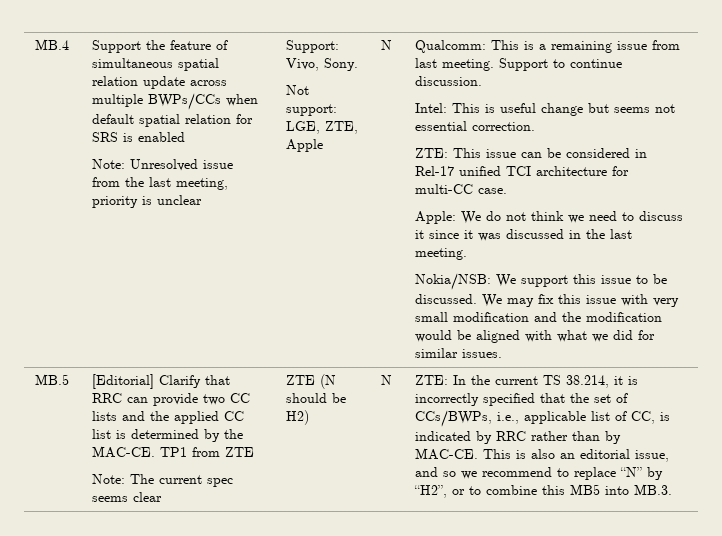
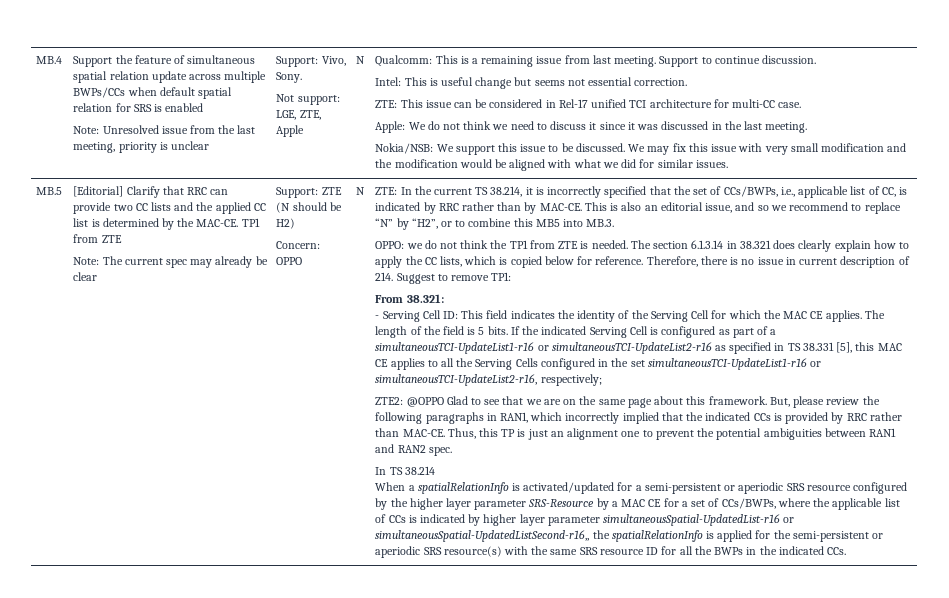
[92,496,129,502] seems -> [190,256,268,268] may already be
(163, 497) none -> [276,187,319,198] Support:
(310, 417) none -> [276,241,321,249] [276,257,303,265] // Concern: OPPO
(673, 489) none -> [375,240,910,252] [375,256,910,268] [375,272,512,284] [375,294,444,303] [375,310,885,322] [375,326,777,338] [375,342,902,354] [375,358,822,370] [375,374,602,386] [375,396,880,408] [375,412,902,424] [375,428,897,440] [375,444,452,456] [375,466,435,475] [375,482,908,494] [375,498,900,510] [375,514,795,526] [375,530,884,542] [375,546,847,558] // OPPO: we do not think the TP1 from ZTE is needed. The section 6.1.3.14 in 38.321 does clearly explain how to apply the CC lists, which is copied below for reference. Therefore, there is no issue in current description of 214. Suggest to remove TP1: // From 38.321: // - Serving Cell ID: This field indicates the identity of the Serving Cell for which the MAC CE applies. The length of the field is 5 bits. If the indicated Serving Cell is configured as part of a simultaneousTCI-UpdateList1-r16 or simultaneousTCI-UpdateList2-r16 as specified in TS 38.331 [5], this MAC CE applies to all the Serving Cells configured in the set simultaneousTCI-UpdateList1-r16 or simultaneousTCI-UpdateList2-r16, respectively; // ZTE2: @OPPO Glad to see that we are on the same page about this framework. But, please review the following paragraphs in RAN1, which incorrectly implied that the indicated CCs is provided by RRC rather than MAC-CE. Thus, this TP is just an alignment one to prevent the potential ambiguities between RAN1 and RAN2 spec. // In TS 38.214 // When a spatialRelationInfo is activated/updated for a semi-persistent or aperiodic SRS resource configured by the higher layer parameter SRS-Resource by a MAC CE for a set of CCs/BWPs, where the applicable list of CCs is indicated by higher layer parameter simultaneousSpatial-UpdatedList-r16 or simultaneousSpatial-UpdatedListSecond-r16,, the spatialRelationInfo is applied for the semi-persistent or aperiodic SRS resource(s) with the same SRS resource ID for all the BWPs in the indicated CCs.

